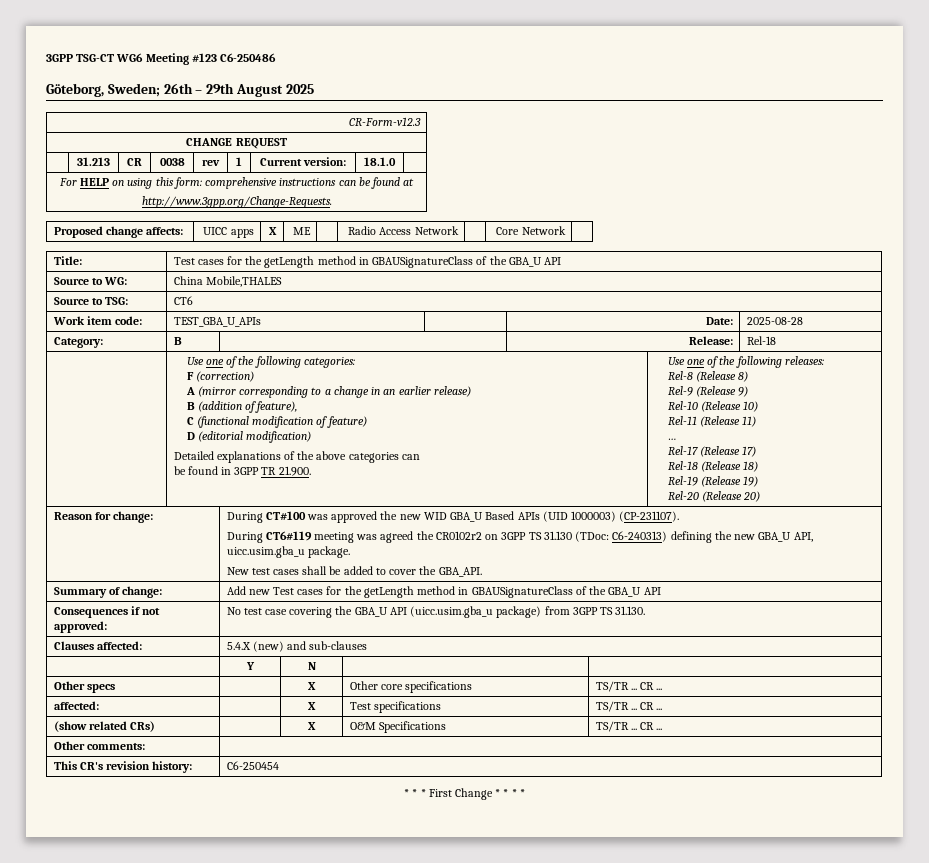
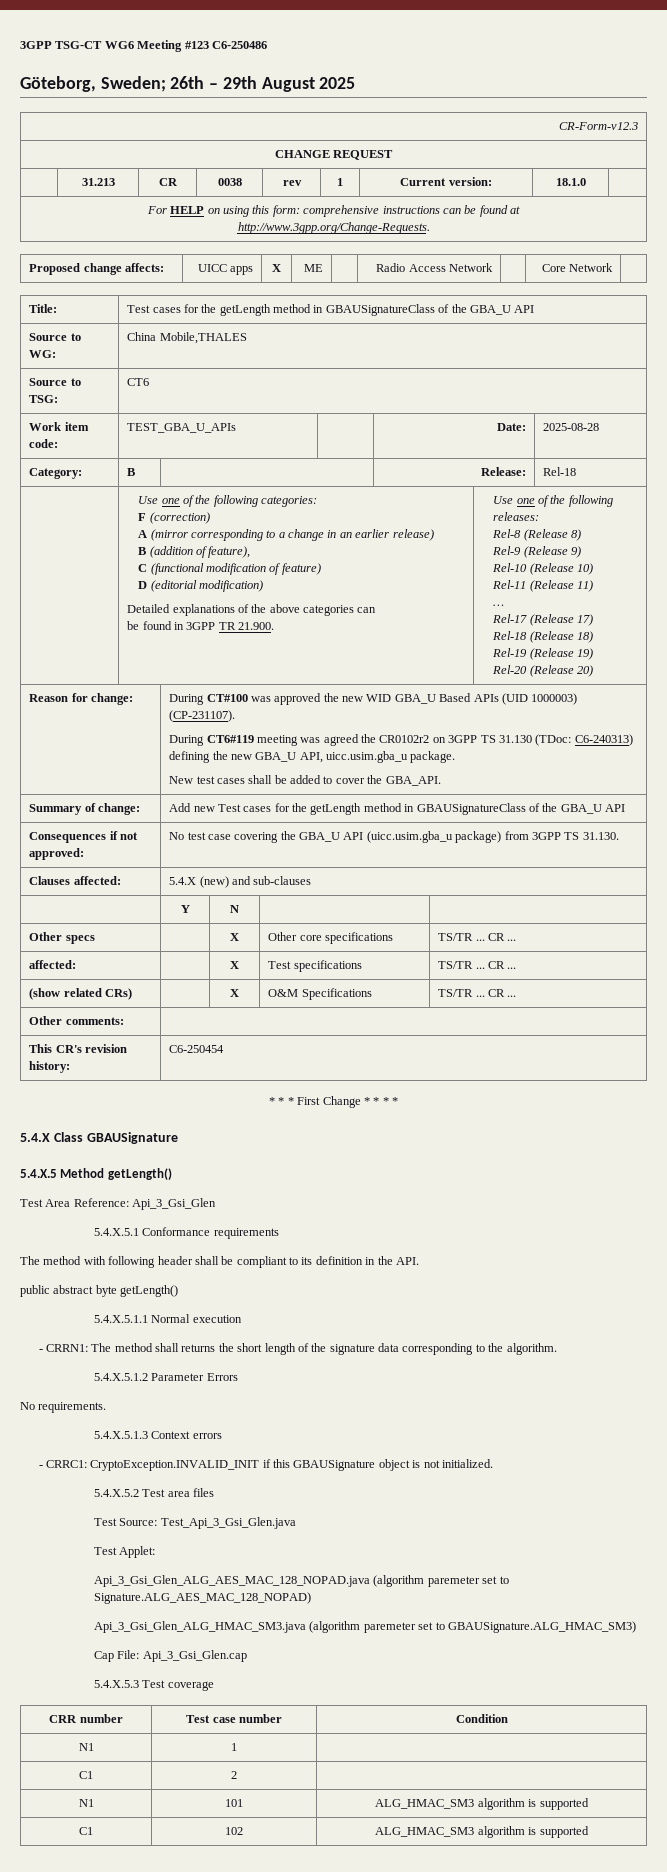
(525, 793) none -> [20,1132,178,1144] [20,1168,172,1180] [20,1198,217,1210] [94,1227,279,1239] [20,1256,419,1268] [20,1285,179,1297] [94,1314,242,1323] [38,1343,557,1355] [94,1373,238,1381] [20,1402,107,1413] [94,1431,222,1439] [38,1459,493,1471] [94,1488,215,1497] [94,1517,296,1529] [94,1546,156,1558] [94,1575,509,1587] [94,1592,312,1604] [94,1621,636,1633] [94,1650,247,1662] [94,1680,214,1691] [49,1714,123,1723] [186,1714,282,1723] [455,1714,508,1723] [78,1743,94,1751] [231,1743,237,1751] [79,1771,93,1779] [231,1771,237,1779] [78,1799,94,1807] [225,1799,243,1807] [375,1798,589,1810] [79,1827,93,1835] [225,1827,243,1835] [375,1826,589,1838] // 5.4.X Class GBAUSignature // 5.4.X.5 Method getLength() // Test Area Reference: Api_3_Gsi_Glen // 5.4.X.5.1 Conformance requirements // The method with following header shall be compliant to its definition in the API. // public abstract byte getLength() // 5.4.X.5.1.1 Normal execution // - CRRN1: The method shall returns the short length of the signature data corresponding to the algorithm. // 5.4.X.5.1.2 Parameter Errors // No requirements. // 5.4.X.5.1.3 Context errors // - CRRC1: CryptoException.INVALID_INIT if this GBAUSignature object is not initialized. // 5.4.X.5.2 Test area files // Test Source: Test_Api_3_Gsi_Glen.java // Test Applet: // Api_3_Gsi_Glen_ALG_AES_MAC_128_NOPAD.java (algorithm paremeter set to Signature.ALG_AES_MAC_128_NOPAD) // Api_3_Gsi_Glen_ALG_HMAC_SM3.java (algorithm paremeter set to GBAUSignature.ALG_HMAC_SM3) // Cap File: Api_3_Gsi_Glen.cap // 5.4.X.5.3 Test coverage // CRR number | Test case number | Condition // N1 | 1 | // C1 | 2 | // N1 | 101 | ALG_HMAC_SM3 algorithm is supported // C1 | 102 | ALG_HMAC_SM3 algorithm is supported

